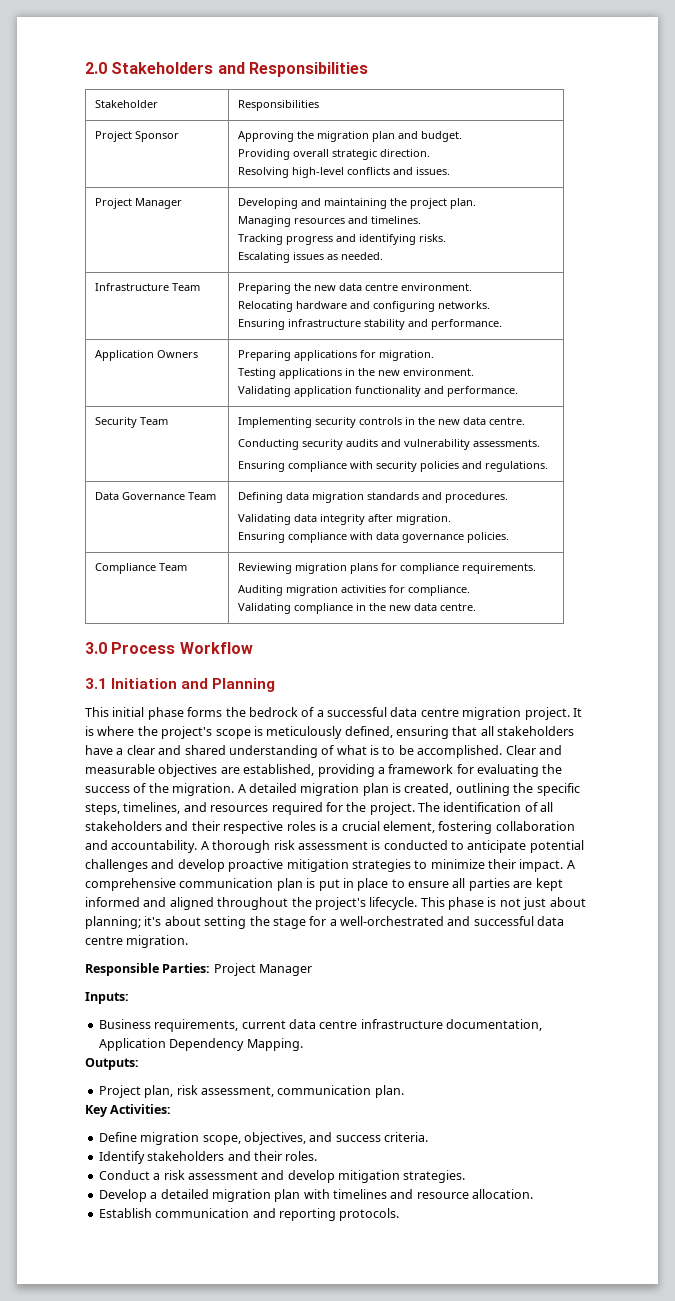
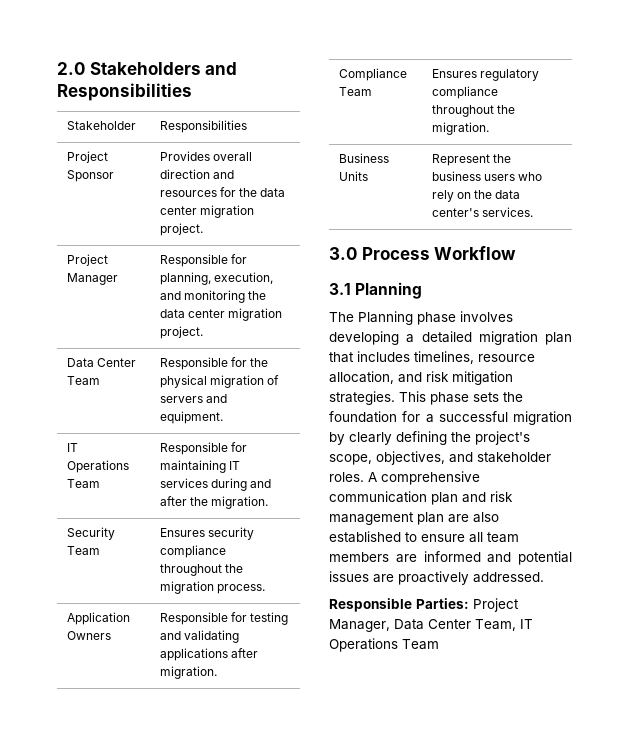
[237,131,462,142] [237,149,430,160] [237,167,450,178] [94,198,182,209] [237,198,476,209] [237,216,421,227] [237,234,446,245] [237,252,383,263] [94,283,200,291] [237,283,472,294] [237,301,490,312] [237,319,502,330] [94,350,198,361] [237,350,434,361] [237,368,474,379] [237,386,518,397] [94,417,168,428] [237,417,525,428] [237,439,540,450] [237,461,548,472] [94,492,216,500] [237,492,508,503] [237,514,451,525] [237,532,509,543] [94,563,187,574] [237,563,536,574] [237,585,470,596] [237,603,476,614] Approving the migration plan and budget. // Providing overall strategic direction. // Resolving high-level conflicts and issues. // Project Manager | Developing and maintaining the project plan. // Managing resources and timelines. // Tracking progress and identifying risks. // Escalating issues as needed. // Infrastructure Team | Preparing the new data centre environment. // Relocating hardware and configuring networks. // Ensuring infrastructure stability and performance. // Application Owners | Preparing applications for migration. // Testing applications in the new environment. // Validating application functionality and performance. // Security Team | Implementing security controls in the new data centre. // Conducting security audits and vulnerability assessments. // Ensuring compliance with security policies and regulations. // Data Governance Team | Defining data migration standards and procedures. // Validating data integrity after migration. // Ensuring compliance with data governance policies. // Compliance Team | Reviewing migration plans for compliance requirements. // Auditing migration activities for compliance. // Validating compliance in the new data centre. -> [159,151,252,161] [159,169,234,179] [159,187,286,197] [159,205,254,218] [159,223,203,236] [66,254,108,266] [66,273,118,285] [159,254,247,267] [159,272,273,285] [159,290,267,303] [159,308,283,321] [159,326,203,339] [66,358,136,367] [66,376,100,385] [159,357,269,370] [159,375,280,388] [159,394,227,403] [159,411,223,424] [66,443,78,452] [66,460,129,473] [66,479,100,488] [159,442,247,455] [159,460,240,473] [159,478,272,491] [159,496,269,509] [66,527,115,540] [66,546,100,555] [159,527,254,540] [159,545,226,558] [159,564,243,576] [159,581,265,594] [66,612,130,625] [66,631,111,640] [159,612,289,625] [159,630,239,643] [159,648,258,661] [159,666,217,679] [338,68,407,81] [338,87,372,96] [431,69,539,81] [431,86,498,99] [431,105,515,117] [431,122,489,135] [338,153,389,163] [338,171,368,181] [431,154,511,166] [431,171,543,181] [431,190,521,202] [431,207,533,217] Provides overall direction and resources for the data center migration project. // Project Manager | Responsible for planning, execution, and monitoring the data center migration project. // Data Center Team | Responsible for the physical migration of servers and equipment. // IT Operations Team | Responsible for maintaining IT services during and after the migration. // Security Team | Ensures security compliance throughout the migration process. // Application Owners | Responsible for testing and validating applications after migration. // Compliance Team | Ensures regulatory compliance throughout the migration. // Business Units | Represent the business users who rely on the data center's services.
[111,678,209,689] Initiation and -> (351, 289) none
[85,707,582,720] [85,726,575,739] [85,745,562,758] [85,764,563,777] [85,783,580,796] [85,802,554,815] [85,821,575,834] [85,840,584,853] [85,859,575,872] [85,878,563,891] [85,897,586,910] [85,916,565,929] [85,935,189,948] [85,963,313,976] [85,992,129,1004] [98,1019,542,1032] [98,1038,303,1051] [85,1058,139,1070] [98,1085,404,1098] [85,1104,172,1117] [98,1132,428,1145] [98,1151,318,1164] [98,1170,466,1183] [98,1189,534,1202] [98,1208,400,1221] This initial phase forms the bedrock of a successful data centre migration project. It is where the project's scope is meticulously defined, ensuring that all stakeholders have a clear and shared understanding of what is to be accomplished. Clear and measurable objectives are established, providing a framework for evaluating the success of the migration. A detailed migration plan is created, outlining the specific steps, timelines, and resources required for the project. The identification of all stakeholders and their respective roles is a crucial element, fostering collaboration and accountability. A thorough risk assessment is conducted to anticipate potential challenges and develop proactive mitigation strategies to minimize their impact. A comprehensive communication plan is put in place to ensure all parties are kept informed and aligned throughout the project's lifecycle. This phase is not just about planning; it's about setting the stage for a well-orchestrated and successful data centre migration. // Responsible Parties: Project Manager // Inputs: // Business requirements, current data centre infrastructure documentation, Application Dependency Mapping. // Outputs: // Project plan, risk assessment, communication plan. // Key Activities: // Define migration scope, objectives, and success criteria. // Identify stakeholders and their roles. // Conduct a risk assessment and develop mitigation strategies. // Develop a detailed migration plan with timelines and resource allocation. // Establish communication and reporting protocols. -> [329,311,513,325] [329,331,572,345] [329,351,535,364] [329,371,513,385] [329,391,523,405] [329,411,572,425] [329,431,530,445] [329,451,551,465] [329,471,480,485] [329,491,513,505] [329,512,499,525] [329,531,519,543] [329,551,572,565] [329,571,544,585] [329,598,519,612] [329,619,533,632] [329,638,439,652] The Planning phase involves developing a detailed migration plan that includes timelines, resource allocation, and risk mitigation strategies. This phase sets the foundation for a successful migration by clearly defining the project's scope, objectives, and stakeholder roles. A comprehensive communication plan and risk management plan are also established to ensure all team members are informed and potential issues are proactively addressed. // Responsible Parties: Project Manager, Data Center Team, IT Operations Team

